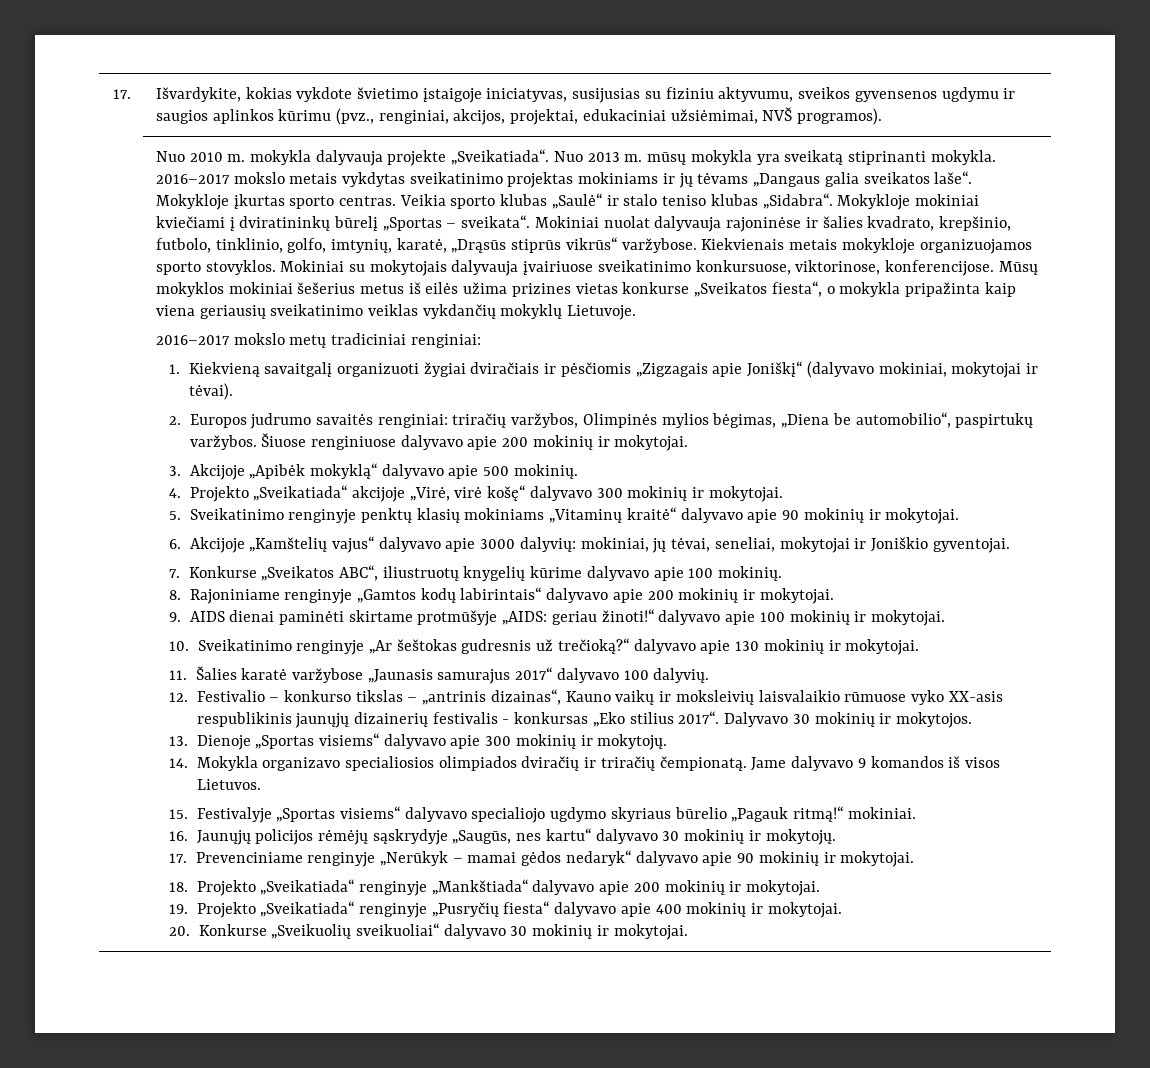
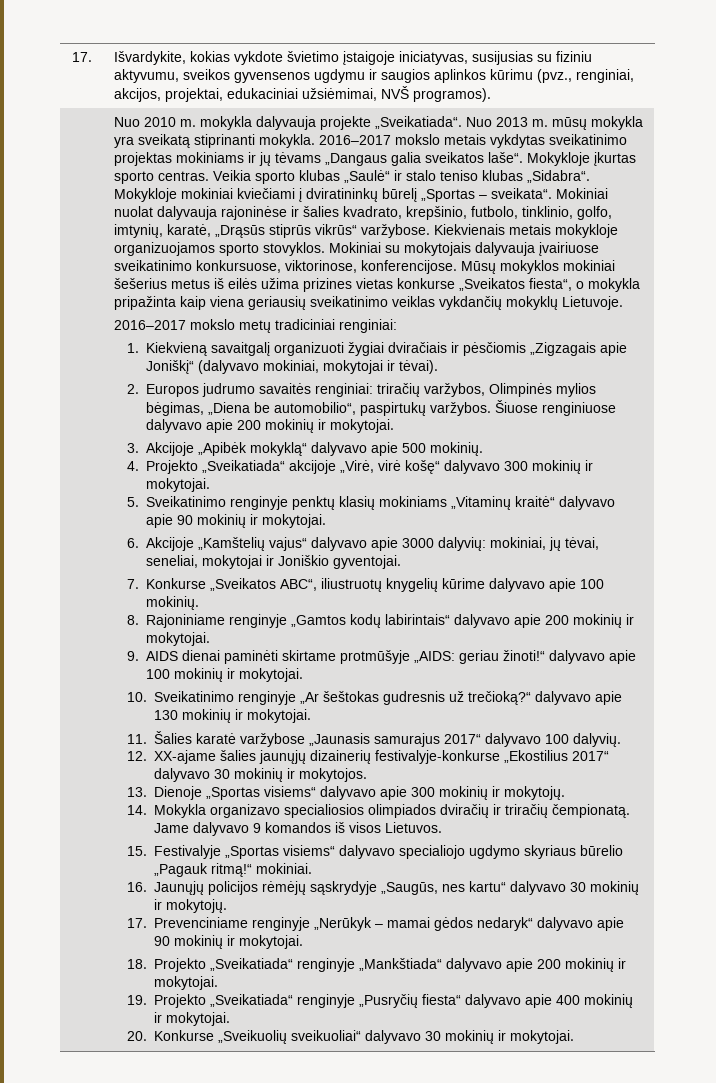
[196,689,1003,705] [196,711,789,728] Festivalio – konkurso tikslas – „antrinis dizainas“, Kauno vaikų ir moksleivių laisvalaikio rūmuose vyko XX-asis respublikinis jaunųjų dizainerių festivalis - konkursas „Eko stilius 2017“. Dalyvavo -> [154,750,610,764] [154,768,211,782] XX-ajame šalies jaunųjų dizainerių festivalyje-konkurse „Ekostilius 2017“ dalyvavo

